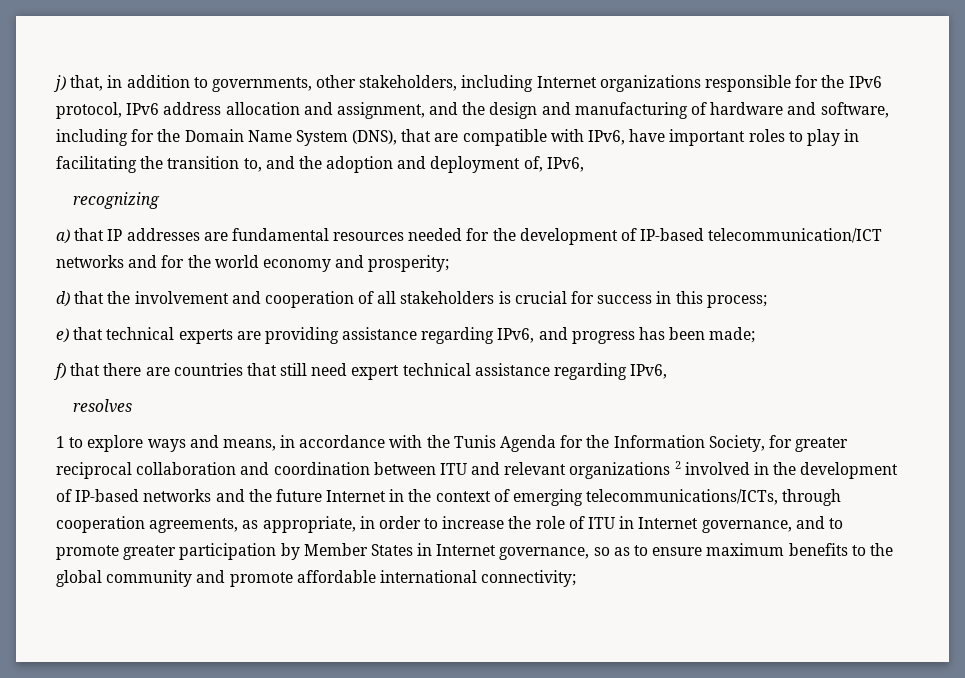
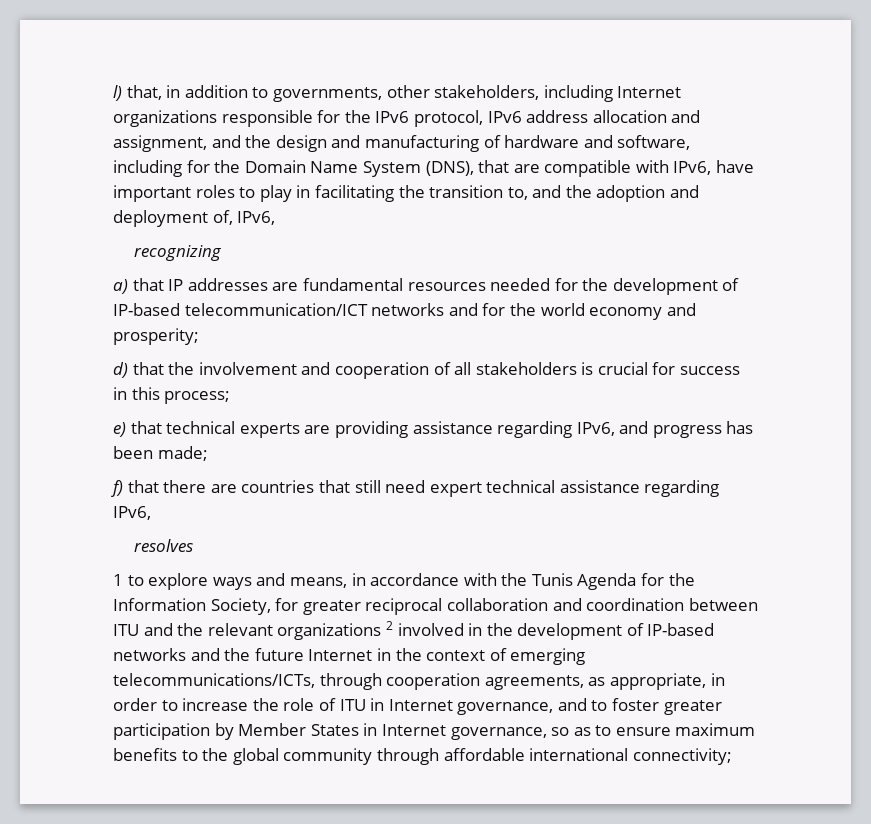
[53,75,66,92] j) -> [113,85,122,101] l)
(501, 468) none -> [177,623,204,636] the
[56,545,119,560] promote -> [612,698,660,711] foster
[196,570,293,587] and promote -> [376,748,439,765] through

